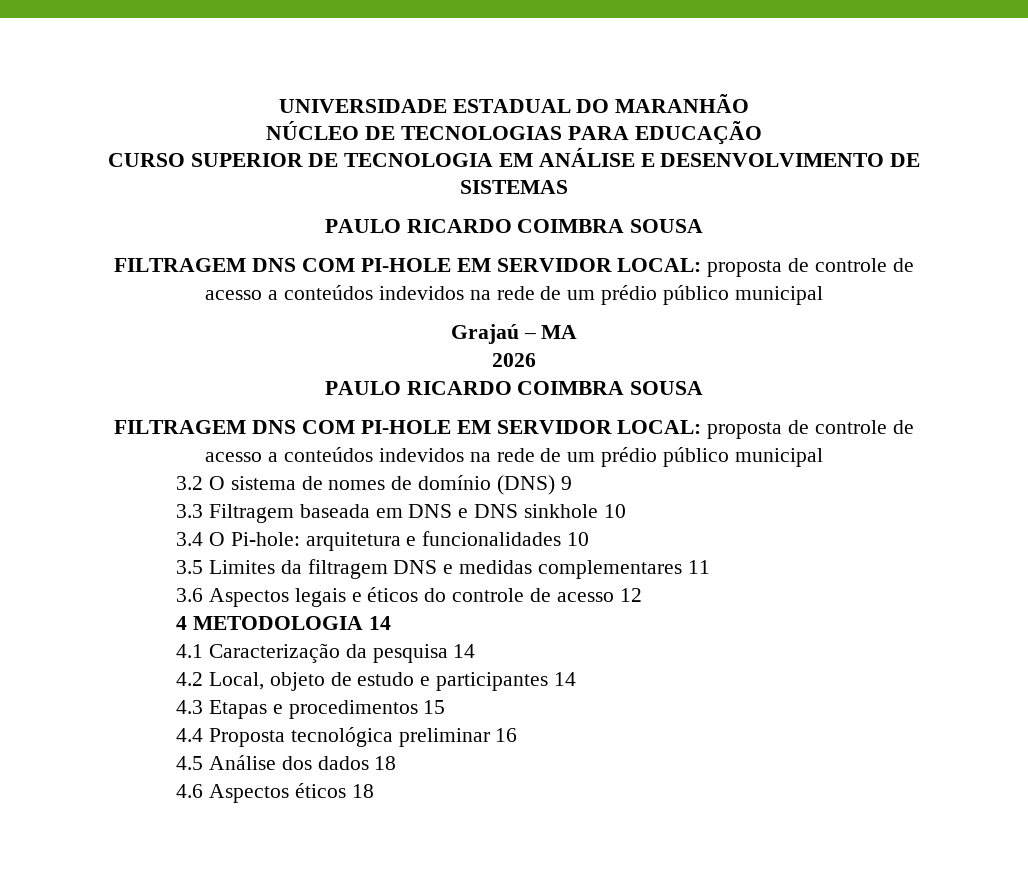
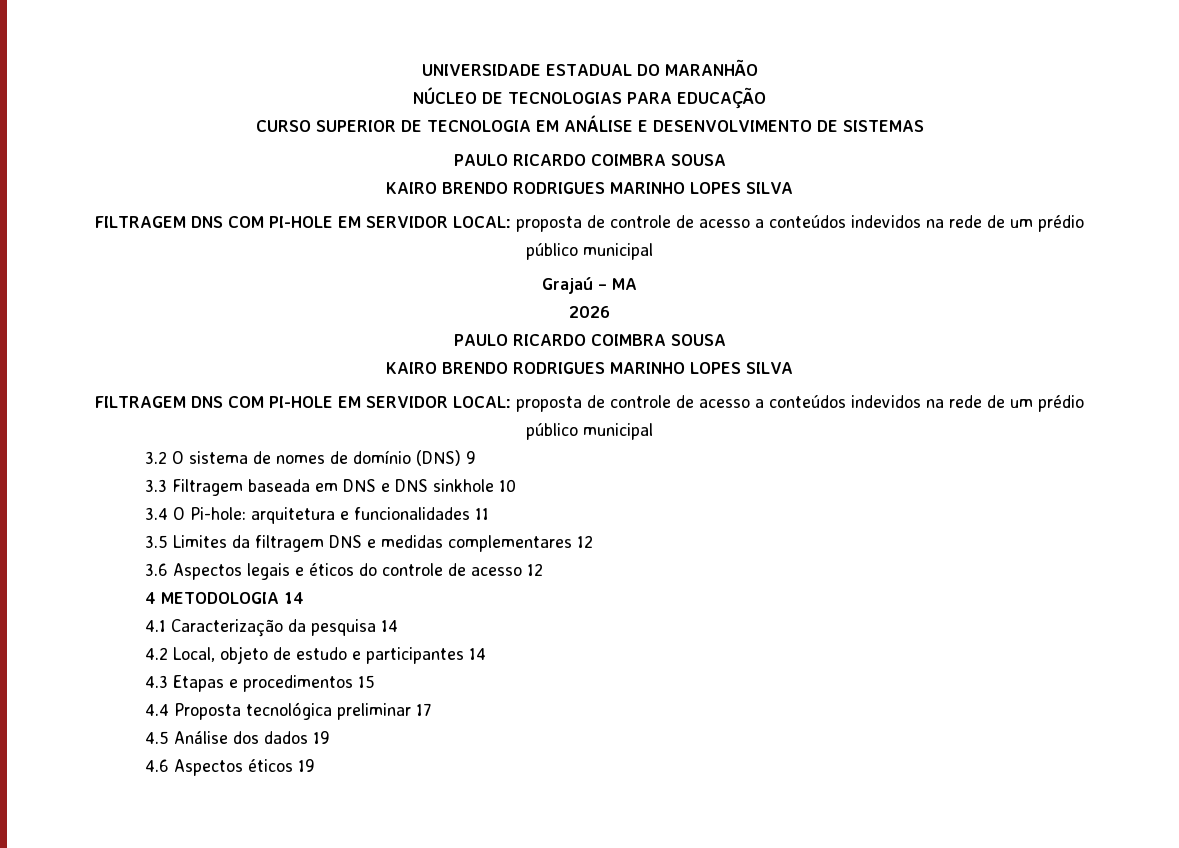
(704, 226) none -> [385,182,794,194] // KAIRO BRENDO RODRIGUES MARINHO LOPES SILVA
(704, 388) none -> [385,362,794,374] // KAIRO BRENDO RODRIGUES MARINHO LOPES SILVA
[567,532,590,546] 10 -> [475,508,490,520] 11
[687,560,710,574] 11 -> [577,535,594,548] 12
[495,728,518,742] 16 -> [416,703,432,716] 17
[374,756,397,770] 18 -> [313,731,331,744] 19
[351,784,374,798] 18 -> [298,759,316,772] 19

